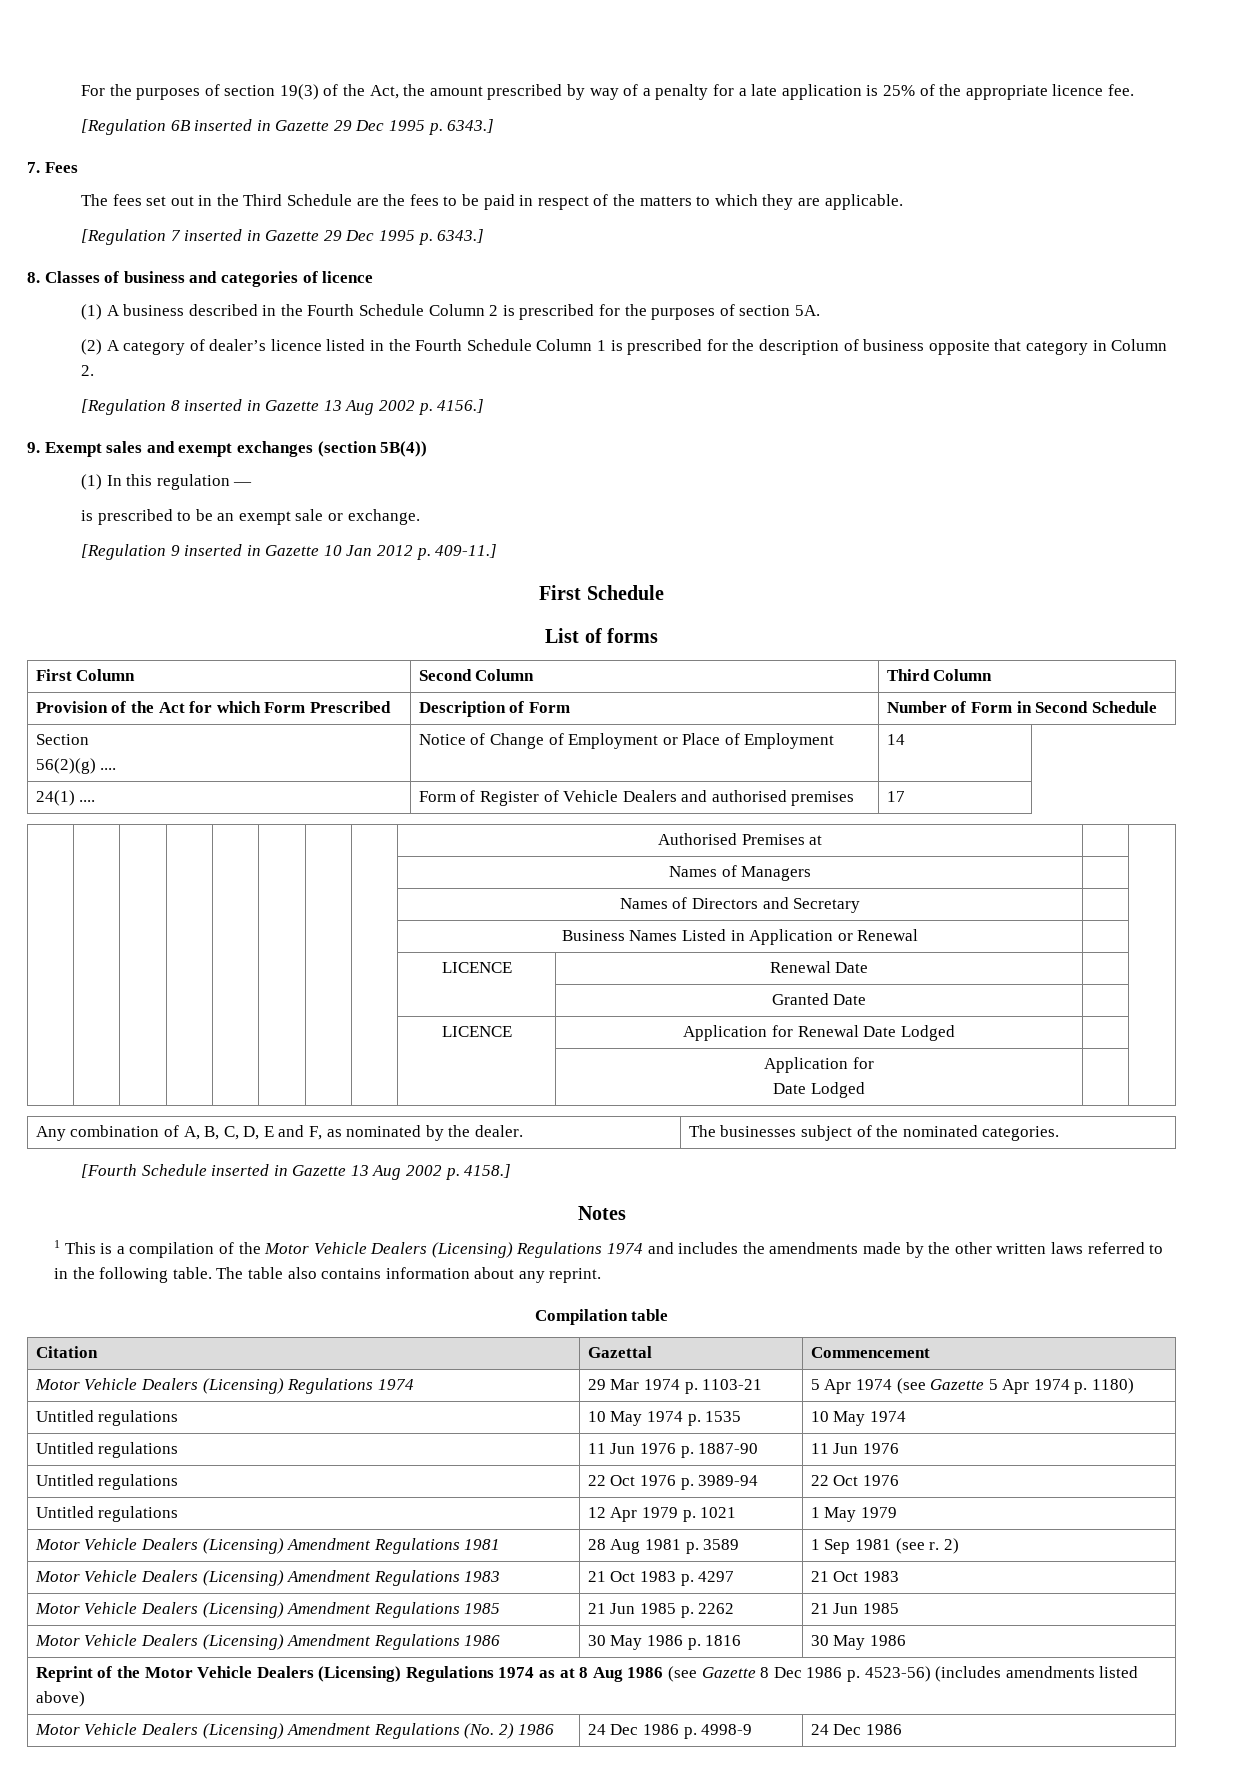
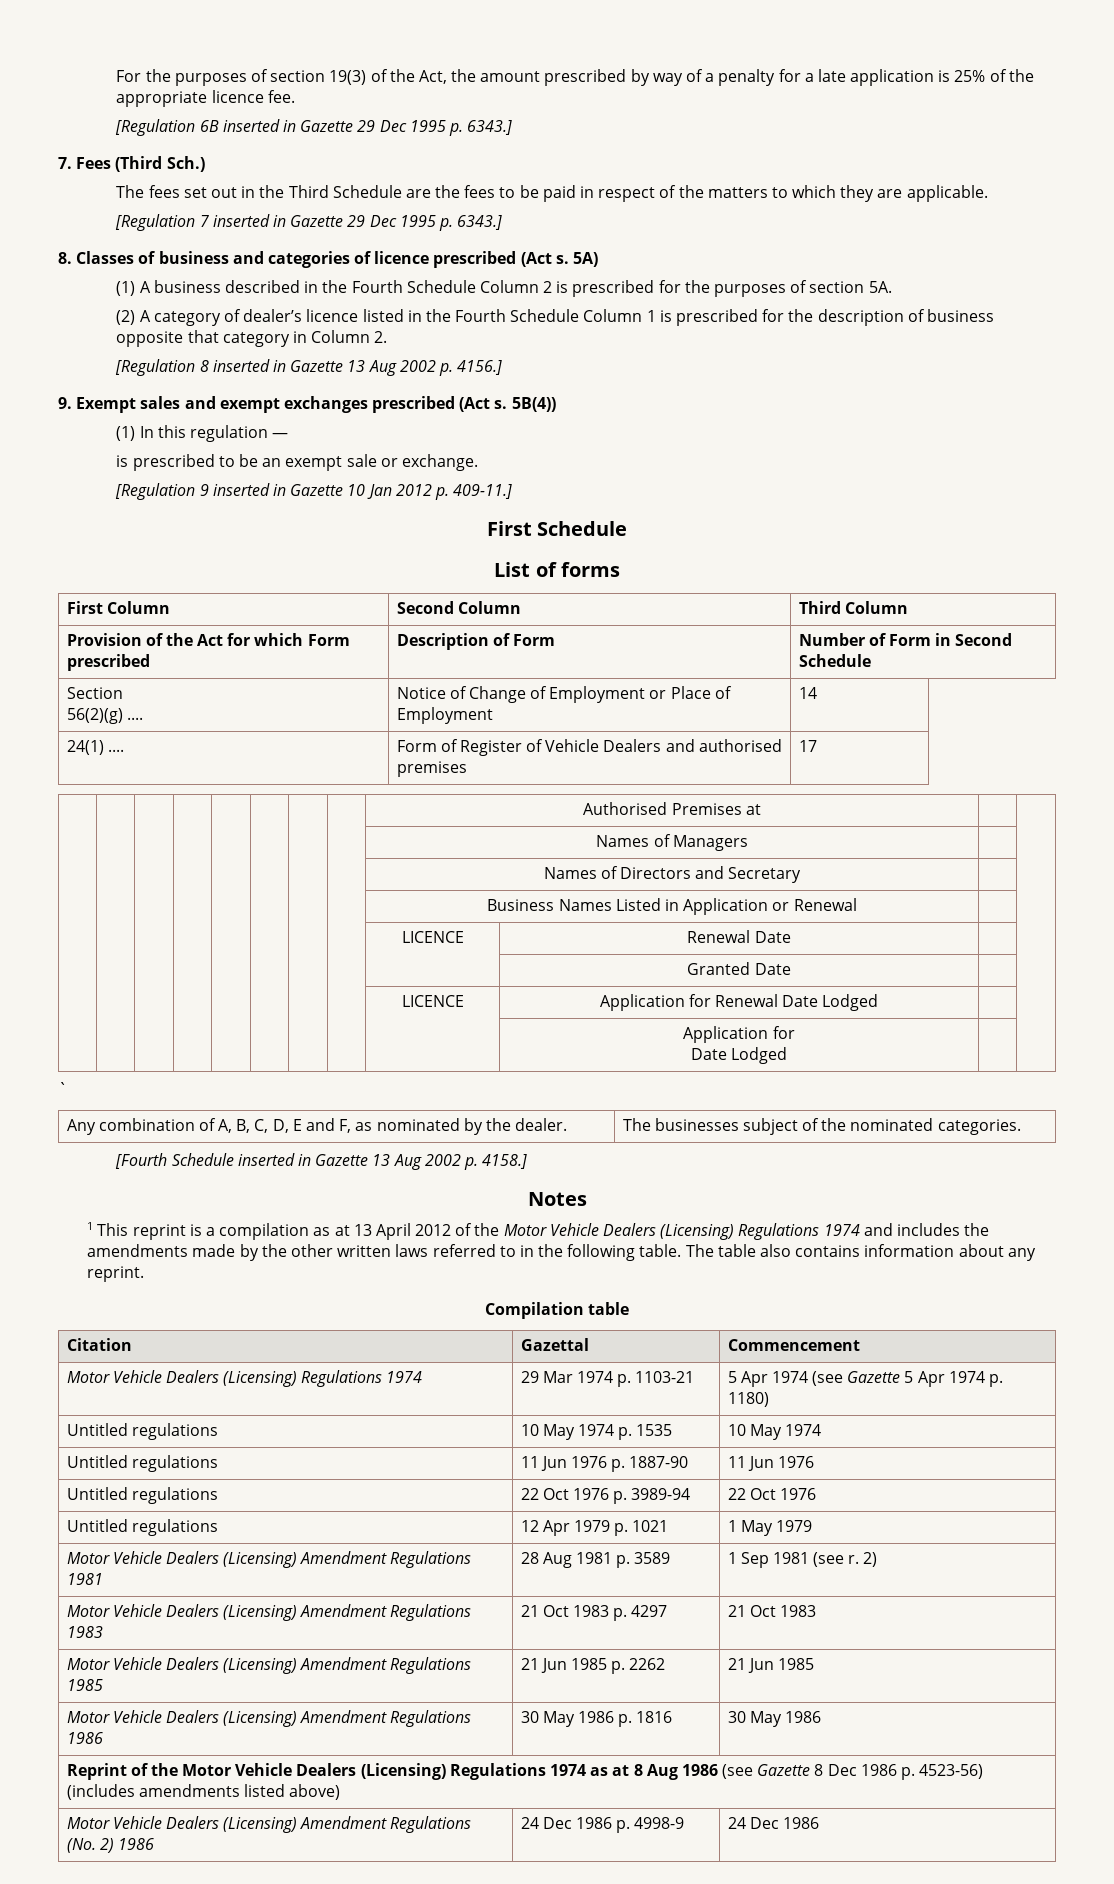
(78, 167) none -> [115,156,205,172] (Third Sch.)
(374, 277) none -> [433,251,599,268] prescribed (Act s. 5A)
[317,441,377,457] (section -> [372,396,508,413] prescribed (Act s.
[309,701,391,713] Prescribed -> [66,654,150,671] prescribed
(865, 1090) none -> [58,1082,67,1095] // `
(96, 1248) none -> [132,1224,186,1240] reprint
(215, 1250) none -> [313,1223,452,1240] as at 13 April 2012

